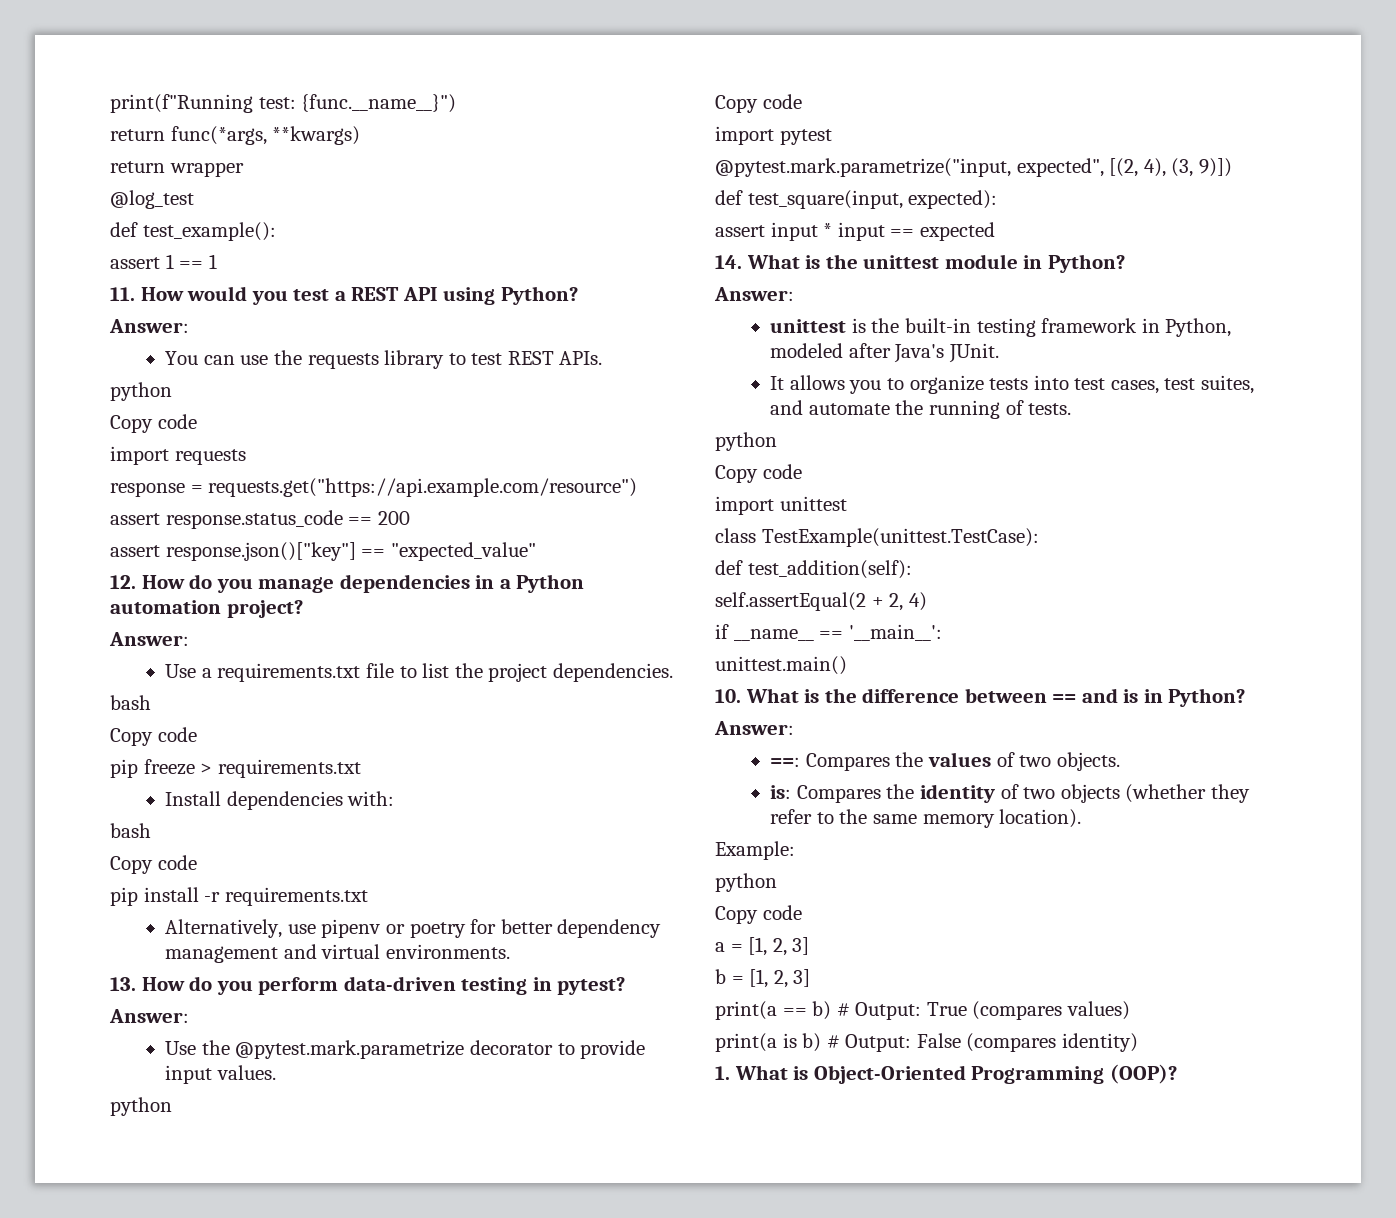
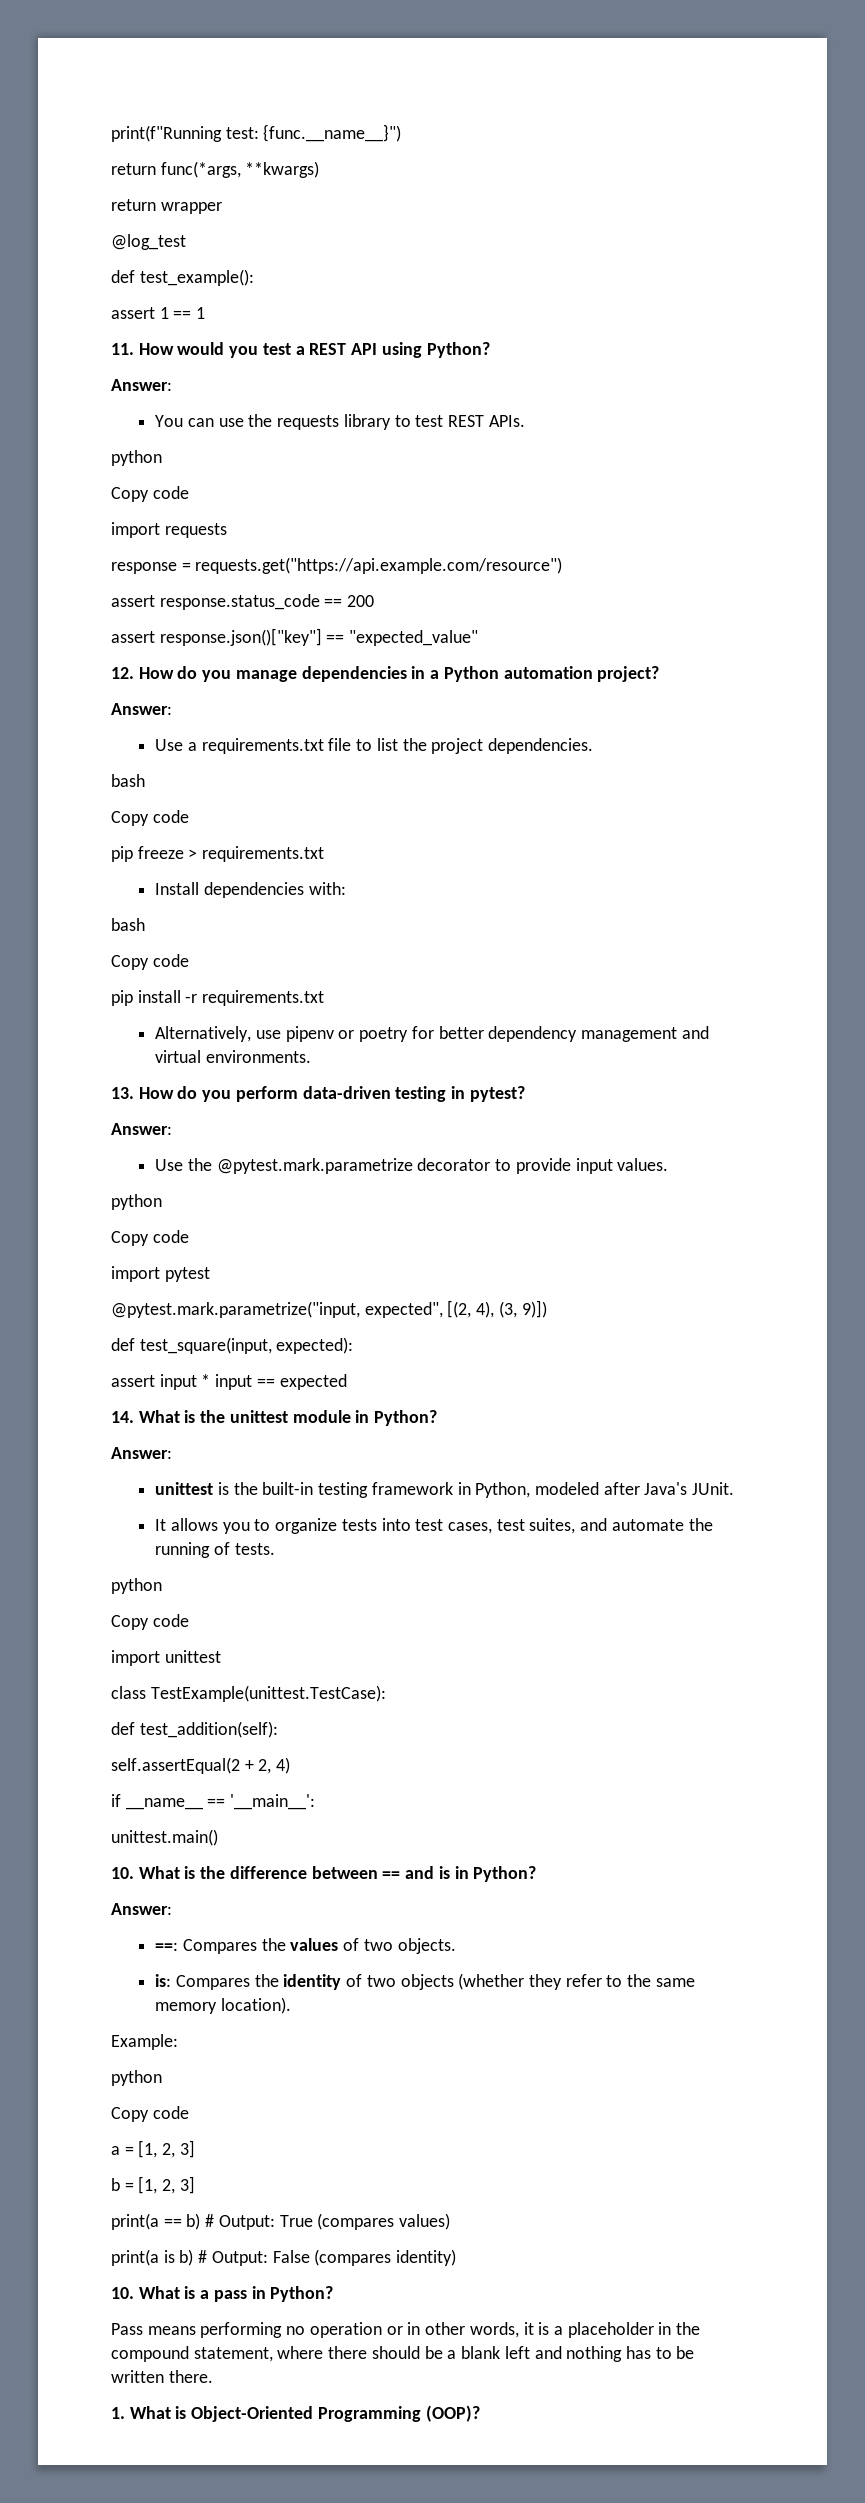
(1138, 1042) none -> [111,2286,334,2302] [111,2322,701,2338] [111,2346,695,2362] [111,2370,213,2383] // 10. What is a pass in Python? // Pass means performing no operation or in other words, it is a placeholder in the compound statement, where there should be a blank left and nothing has to be written there.

